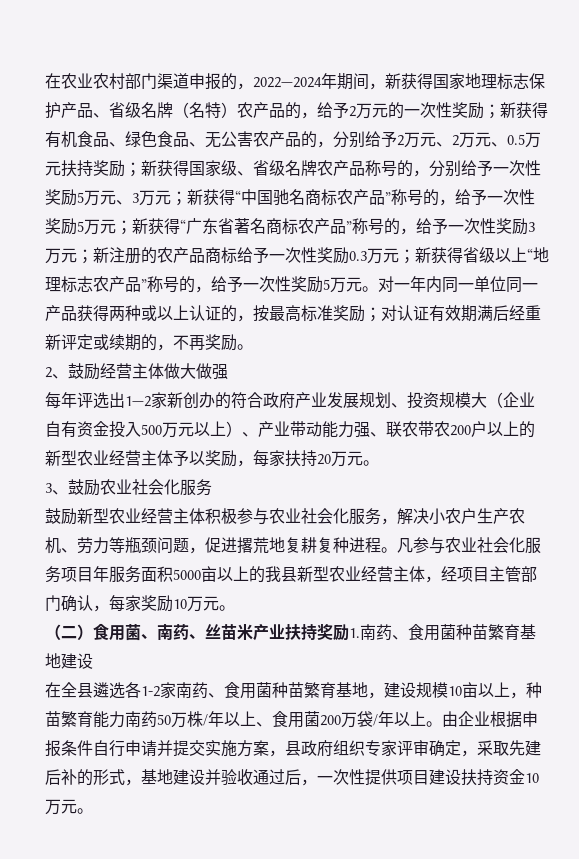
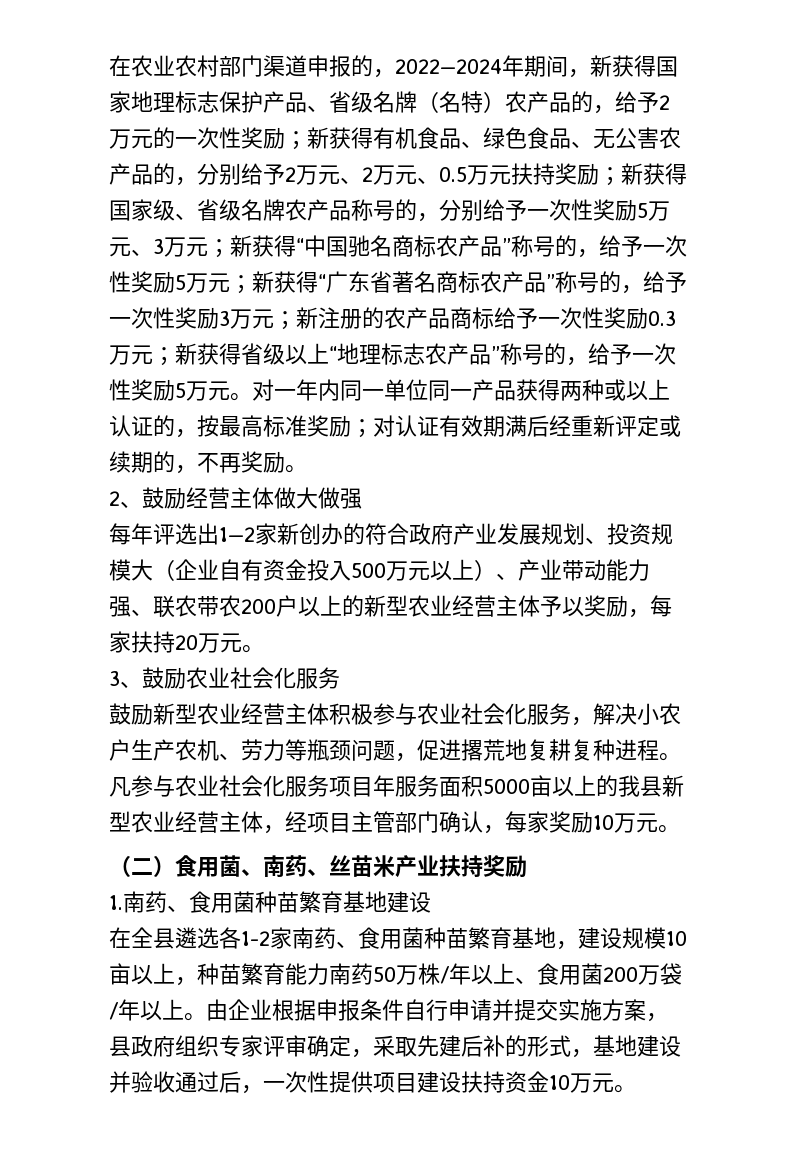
(349, 632) none -> (527, 866) //

